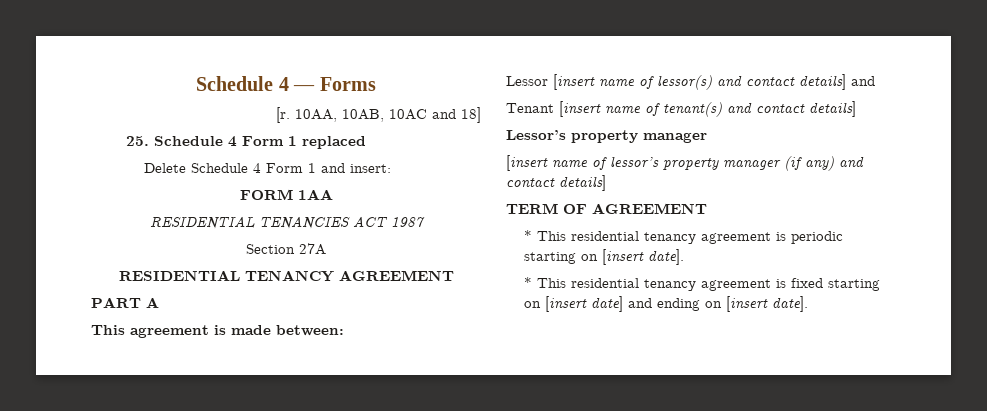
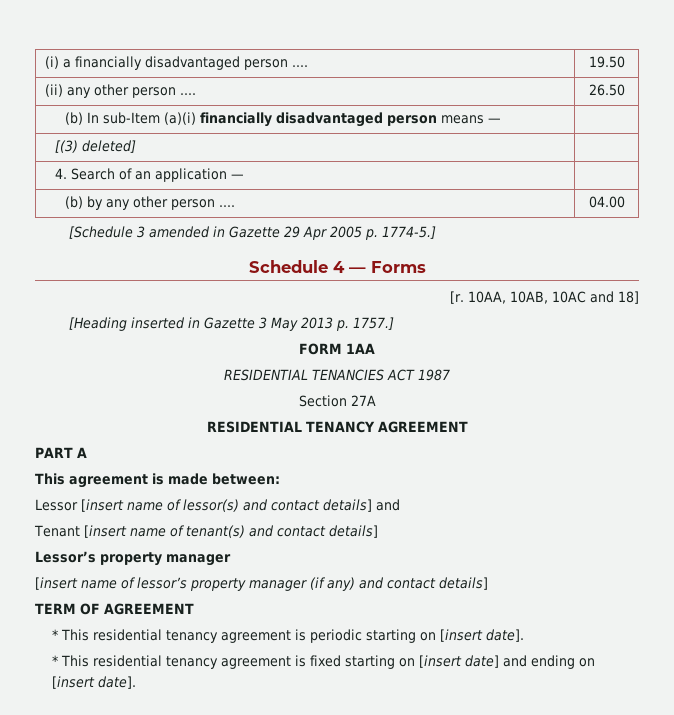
(196, 83) none -> [45,56,309,70] [588,56,625,68] [45,84,197,98] [588,84,625,96] [65,112,502,127] [55,140,137,153] [55,168,245,182] [65,196,236,210] [588,196,625,208] [68,226,436,240] (i) a financially disadvantaged person .... | 19.50 // (ii) any other person .... | 26.50 // (b) In sub-Item (a)(i) financially disadvantaged person means — | // [(3) deleted] | // 4. Search of an application — | // (b) by any other person .... | 04.00 // [Schedule 3 amended in Gazette 29 Apr 2005 p. 1774-5.] //
[126,136,367,149] [143,163,391,173] 25. Schedule 4 Form 1 replaced // Delete Schedule 4 Form 1 and insert: -> [68,317,394,331] [Heading inserted in Gazette 3 May 2013 p. 1757.]

